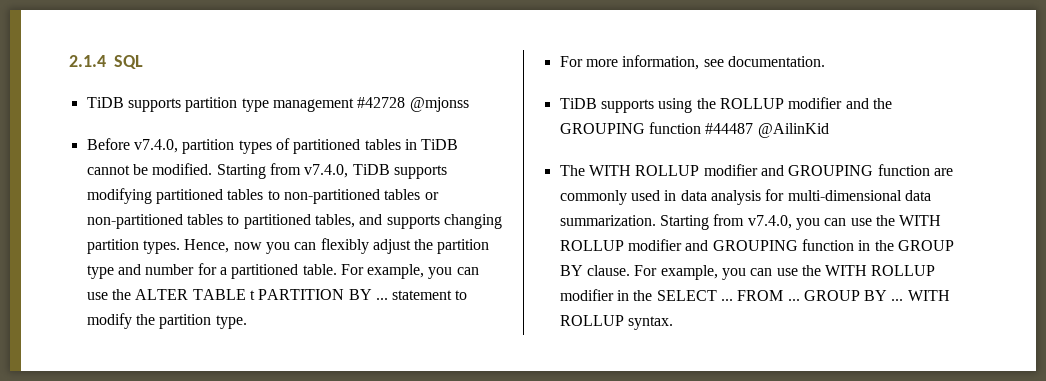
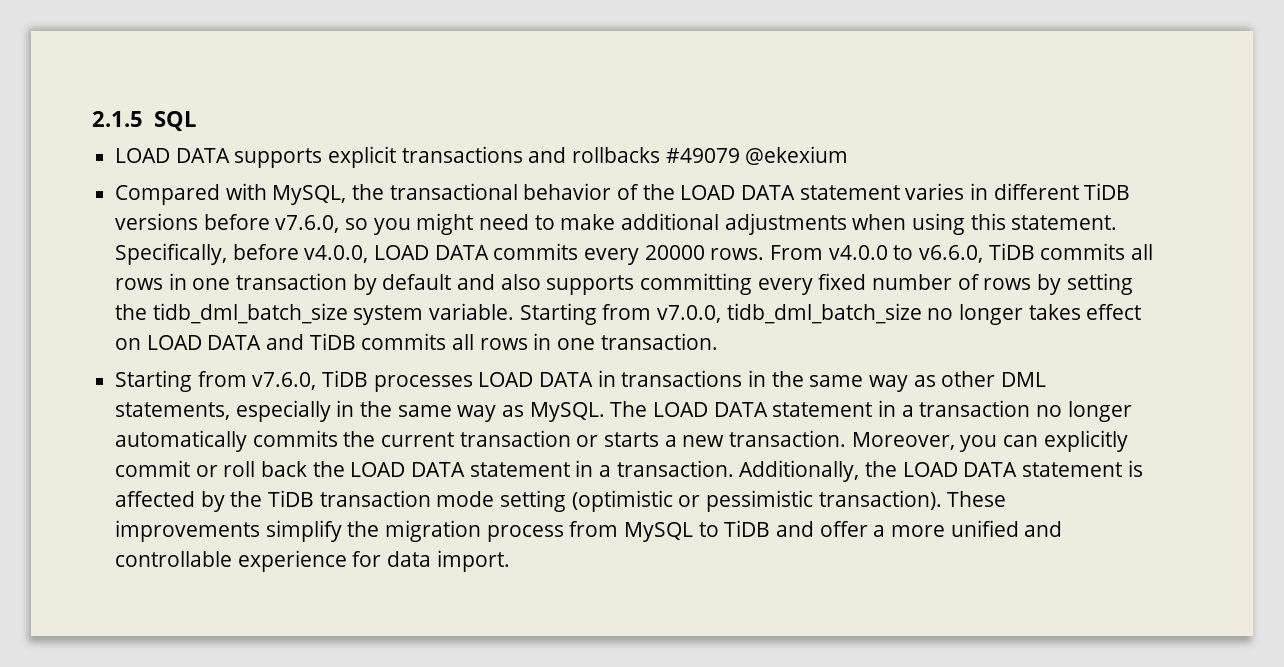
[69,55,106,67] 2.1.4 -> [92,111,143,127] 2.1.5
[86,97,469,112] [86,138,459,154] [86,163,447,179] [86,188,439,204] [86,214,502,229] [86,238,490,254] [86,263,479,279] [86,289,468,300] [86,313,247,329] [559,55,825,70] [559,97,892,113] [559,122,829,138] [559,164,953,176] [559,189,931,205] [559,214,942,230] [559,239,954,251] [559,265,936,280] [559,289,950,301] [559,315,673,330] TiDB supports partition type management #42728 @mjonss // Before v7.4.0, partition types of partitioned tables in TiDB cannot be modified. Starting from v7.4.0, TiDB supports modifying partitioned tables to non-partitioned tables or non-partitioned tables to partitioned tables, and supports changing partition types. Hence, now you can flexibly adjust the partition type and number for a partitioned table. For example, you can use the ALTER TABLE t PARTITION BY ... statement to modify the partition type. // For more information, see documentation. // TiDB supports using the ROLLUP modifier and the GROUPING function #44487 @AilinKid // The WITH ROLLUP modifier and GROUPING function are commonly used in data analysis for multi-dimensional data summarization. Starting from v7.4.0, you can use the WITH ROLLUP modifier and GROUPING function in the GROUP BY clause. For example, you can use the WITH ROLLUP modifier in the SELECT ... FROM ... GROUP BY ... WITH ROLLUP syntax. -> [115,146,849,168] [115,183,1131,205] [115,213,1118,235] [115,243,1154,265] [115,273,1133,295] [115,303,1142,325] [115,333,718,350] [115,370,1047,392] [115,400,1132,422] [115,430,1128,452] [115,460,1143,482] [115,490,1007,512] [115,520,1063,542] [115,550,510,572] LOAD DATA supports explicit transactions and rollbacks #49079 @ekexium // Compared with MySQL, the transactional behavior of the LOAD DATA statement varies in different TiDB versions before v7.6.0, so you might need to make additional adjustments when using this statement. Specifically, before v4.0.0, LOAD DATA commits every 20000 rows. From v4.0.0 to v6.6.0, TiDB commits all rows in one transaction by default and also supports committing every fixed number of rows by setting the tidb_dml_batch_size system variable. Starting from v7.0.0, tidb_dml_batch_size no longer takes effect on LOAD DATA and TiDB commits all rows in one transaction. // Starting from v7.6.0, TiDB processes LOAD DATA in transactions in the same way as other DML statements, especially in the same way as MySQL. The LOAD DATA statement in a transaction no longer automatically commits the current transaction or starts a new transaction. Moreover, you can explicitly commit or roll back the LOAD DATA statement in a transaction. Additionally, the LOAD DATA statement is affected by the TiDB transaction mode setting (optimistic or pessimistic transaction). These improvements simplify the migration process from MySQL to TiDB and offer a more unified and controllable experience for data import.

